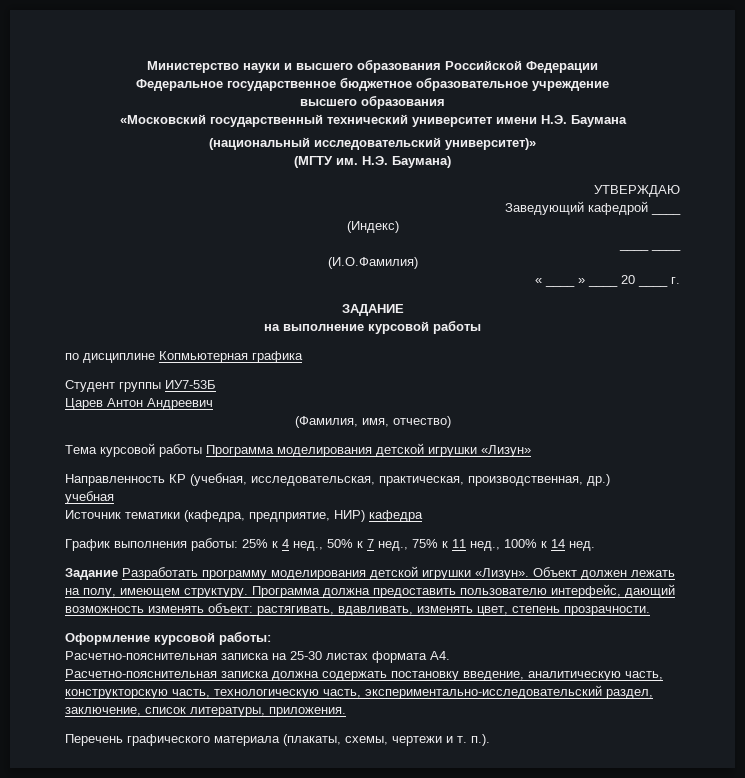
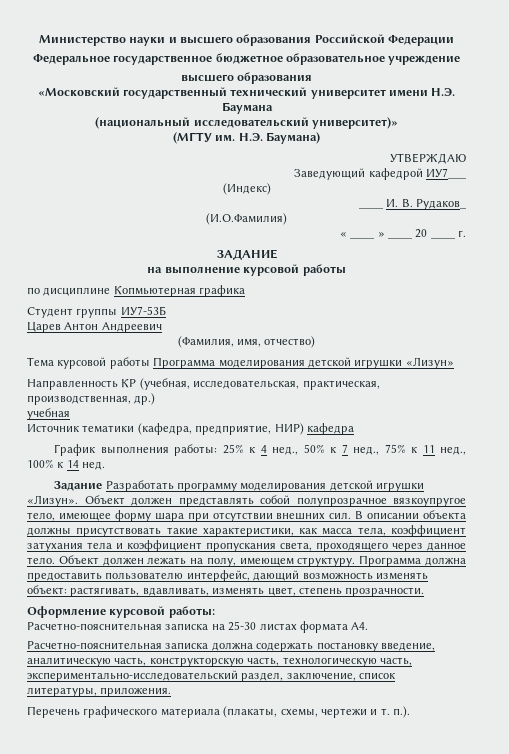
[651,212,681,215] ____ -> [426,168,467,179] ИУ7___
[651,248,681,251] ____ -> [386,199,467,210] И. В. Рудаков_
(627, 575) none -> [178,495,466,507] [27,510,466,522] [27,525,466,537] [27,540,466,552] [27,555,144,566] представлять собой полупрозрачное вязкоупругое тело, имеющее форму шара при отсутствии внешних сил. В описании объекта должны присутствовать такие характеристики, как масса тела, коэффициент затухания тела и коэффициент пропускания света, проходящего через данное тело. Объект должен

